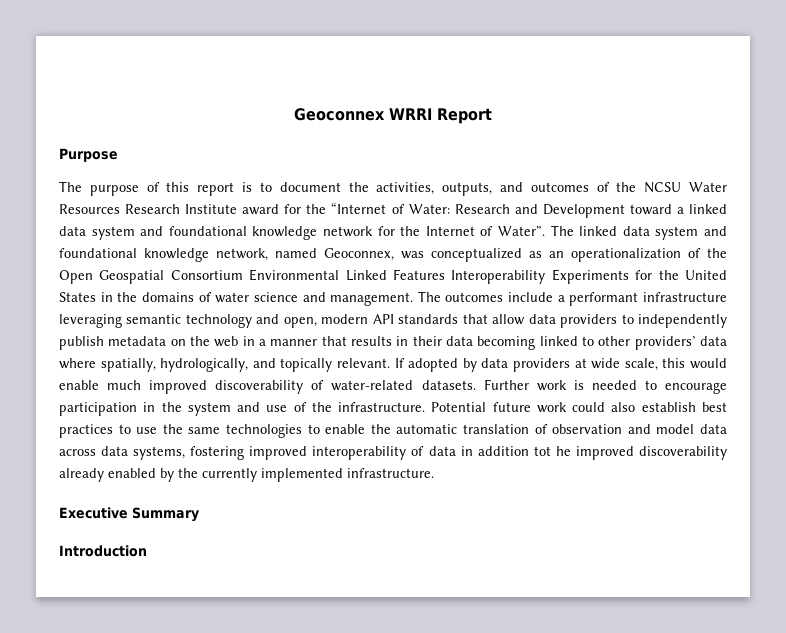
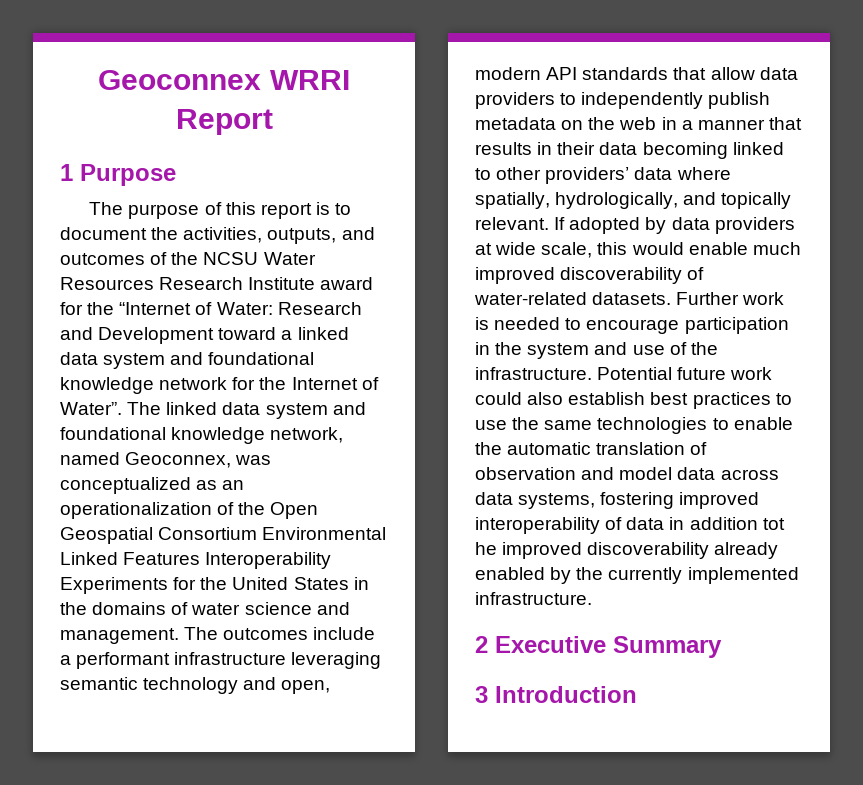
(492, 116) none -> [60,164,73,181] 1
(434, 473) none -> [475,636,488,653] 2
(199, 514) none -> [475,686,488,703] 3

